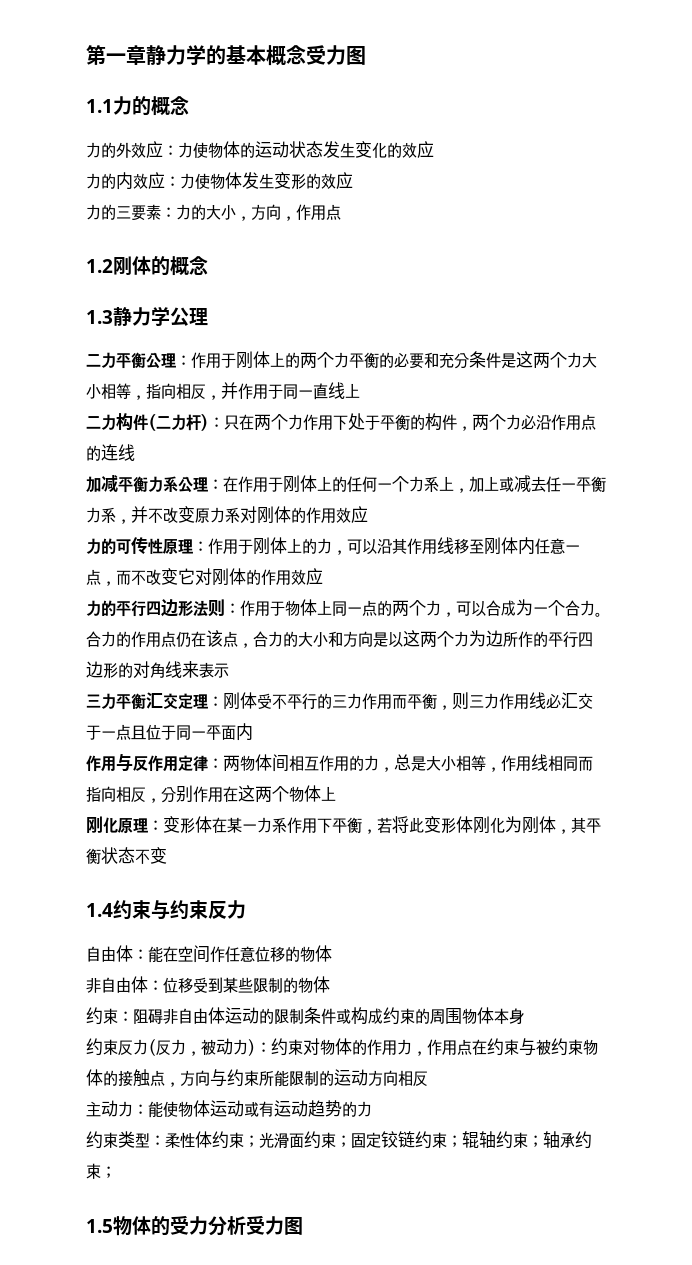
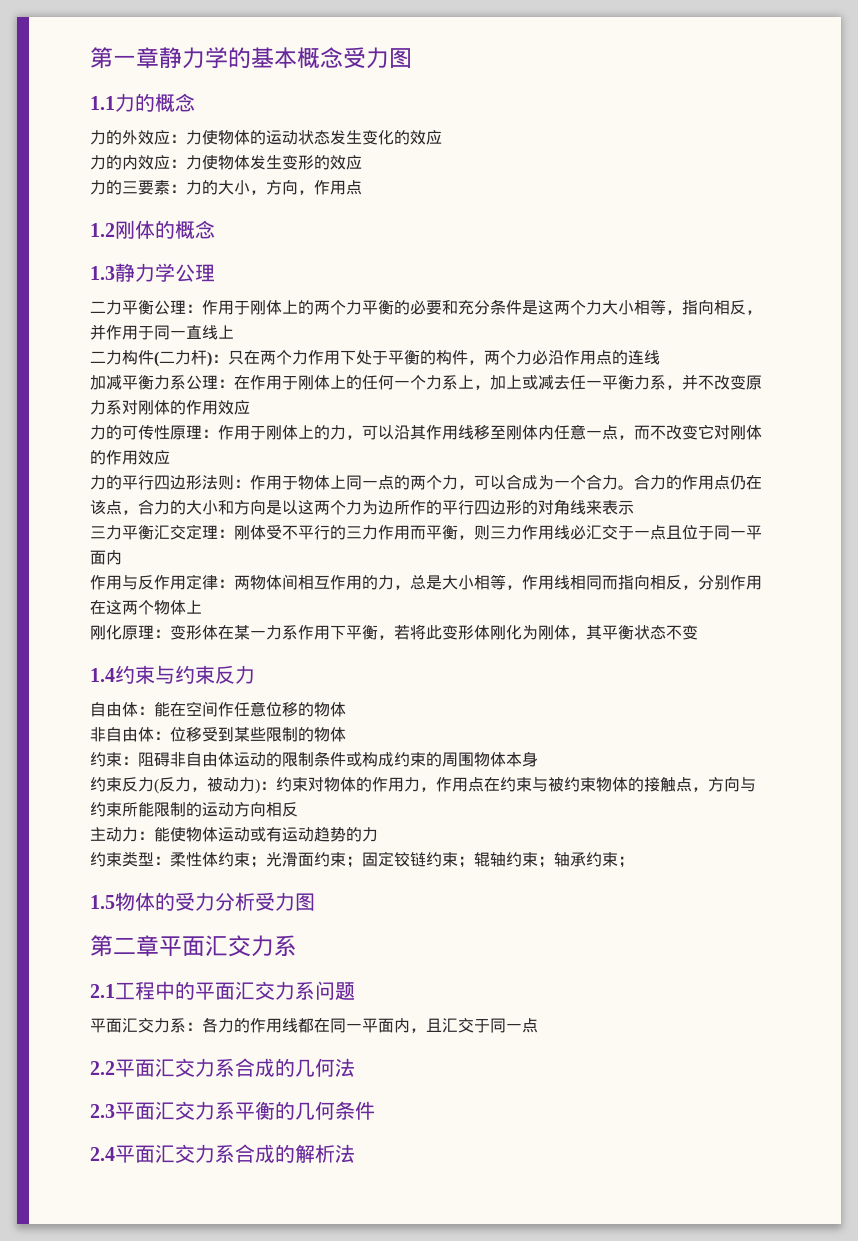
(303, 1225) none -> [90,935,297,957] [90,981,355,1000] [90,1017,538,1033] [90,1058,355,1077] [90,1101,375,1120] [90,1144,355,1163] // 第二章平面汇交力系 // 2.1工程中的平面汇交力系问题 // 平面汇交力系：各力的作用线都在同一平面内，且汇交于同一点 // 2.2平面汇交力系合成的几何法 // 2.3平面汇交力系平衡的几何条件 // 2.4平面汇交力系合成的解析法

